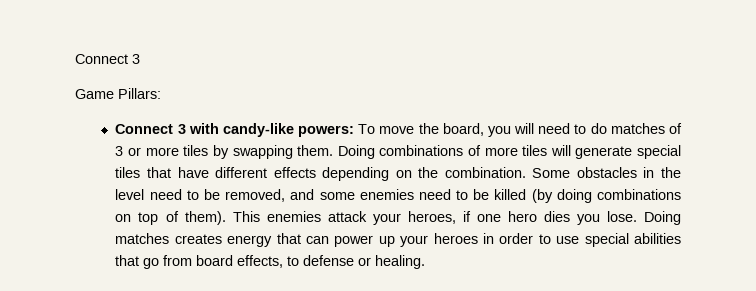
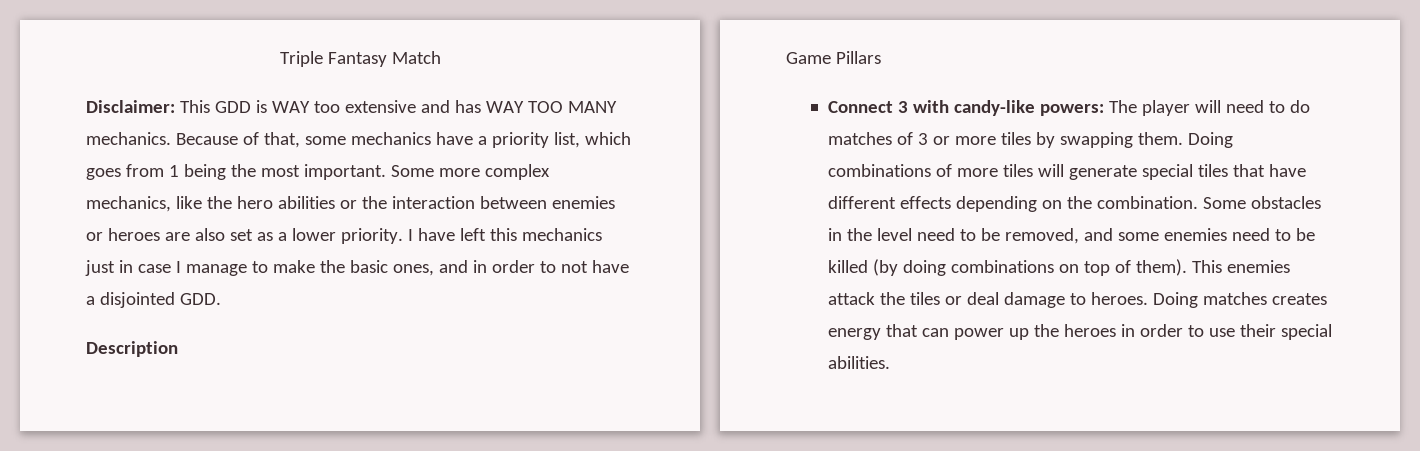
[75,54,140,64] Connect 3 -> [279,51,441,67] [86,100,617,113] [86,132,631,148] [86,164,550,180] [86,196,615,212] [86,228,602,244] [85,260,629,276] [86,292,221,308] [86,341,178,357] Triple Fantasy Match // Disclaimer: This GDD is WAY too extensive and has WAY TOO MANY mechanics. Because of that, some mechanics have a priority list, which goes from 1 being the most important. Some more complex mechanics, like the hero abilities or the interaction between enemies or heroes are also set as a lower priority. I have left this mechanics just in case I manage to make the basic ones, and in order to not have a disjointed GDD. // Description
[118,88,161,99] Pillars: -> [835,51,881,64] Pillars
[358,123,511,137] To move the board, you -> [1108,100,1190,116] The player
[372,211,637,225] your heroes, if one hero dies you lose. -> [879,292,1148,308] the tiles or deal damage to heroes.
[400,235,429,247] your -> [1033,324,1059,337] the
[584,233,681,247] [115,255,426,269] special abilities that go from board effects, to defense or healing. -> [1239,324,1332,340] [827,356,890,369] their special abilities.

